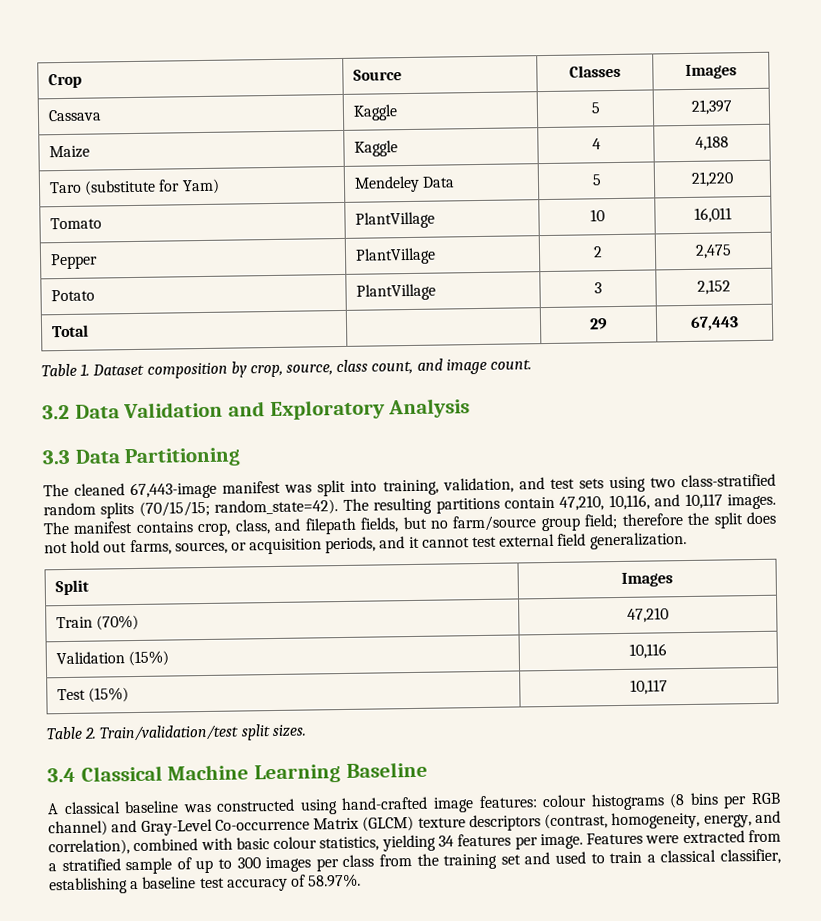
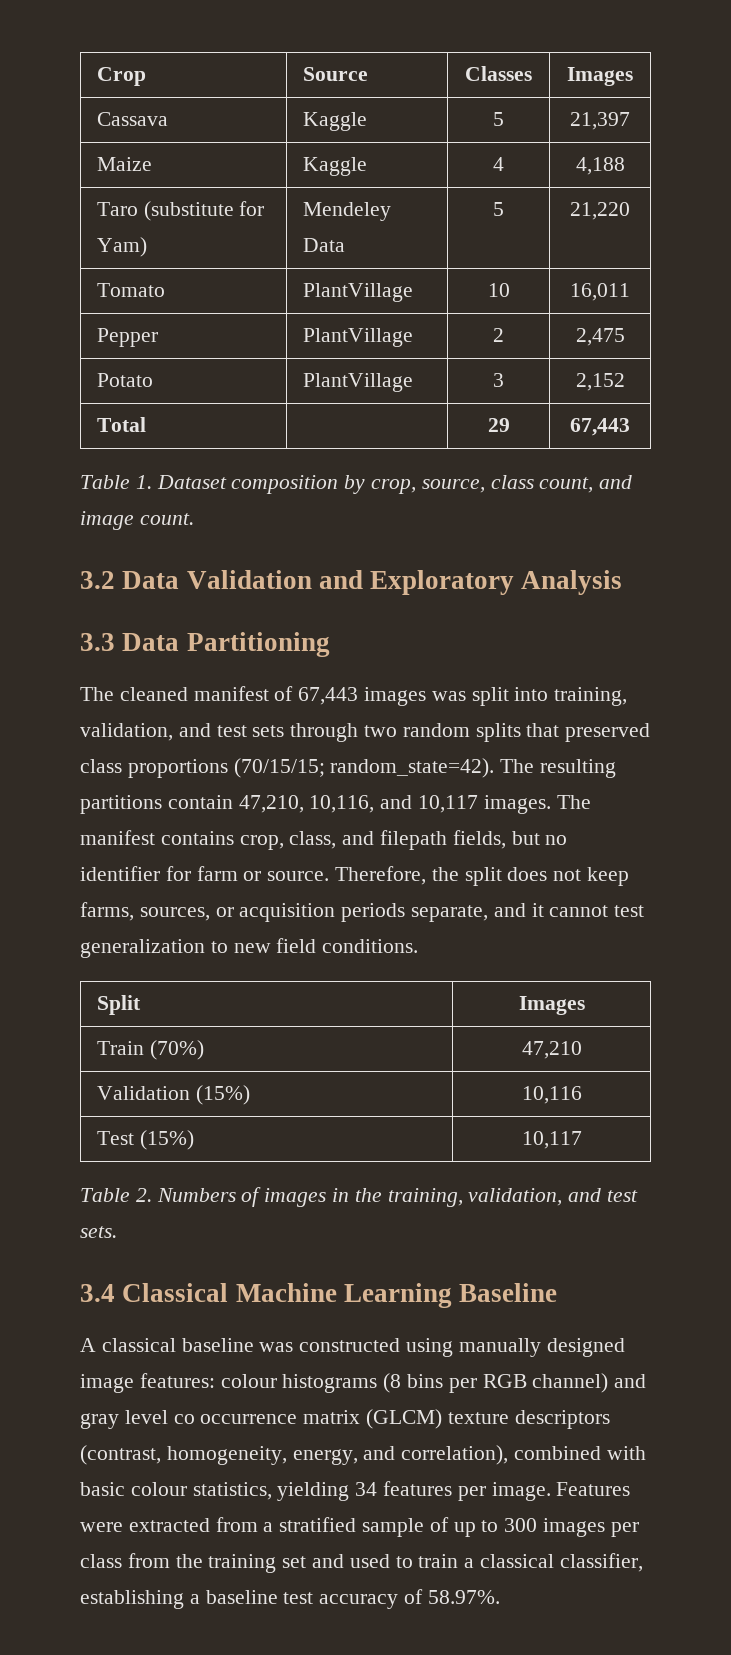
[130,480,282,500] 67,443-image manifest -> [193,686,427,706] manifest of 67,443 images
[608,473,776,493] [43,502,135,519] using two class-stratified random splits -> [290,723,651,742] [80,759,228,778] through two random splits that preserved class proportions
[452,513,683,532] farm/source group field; therefore -> [80,866,427,885] identifier for farm or source. Therefore,
[70,540,128,553] hold out -> [587,867,630,886] keep
[325,536,377,554] periods, -> [341,903,489,922] periods separate,
[499,532,687,550] external field generalization. -> [80,938,419,958] generalization to new field conditions.
[99,724,306,742] Train/validation/test split sizes. -> [156,1187,639,1207] [80,1226,117,1238] Numbers of images in the training, validation, and test sets.
[341,796,429,811] hand-crafted -> [458,1338,625,1357] manually designed
[140,817,360,836] Gray-Level Co-occurrence Matrix -> [80,1410,361,1429] gray level co occurrence matrix

